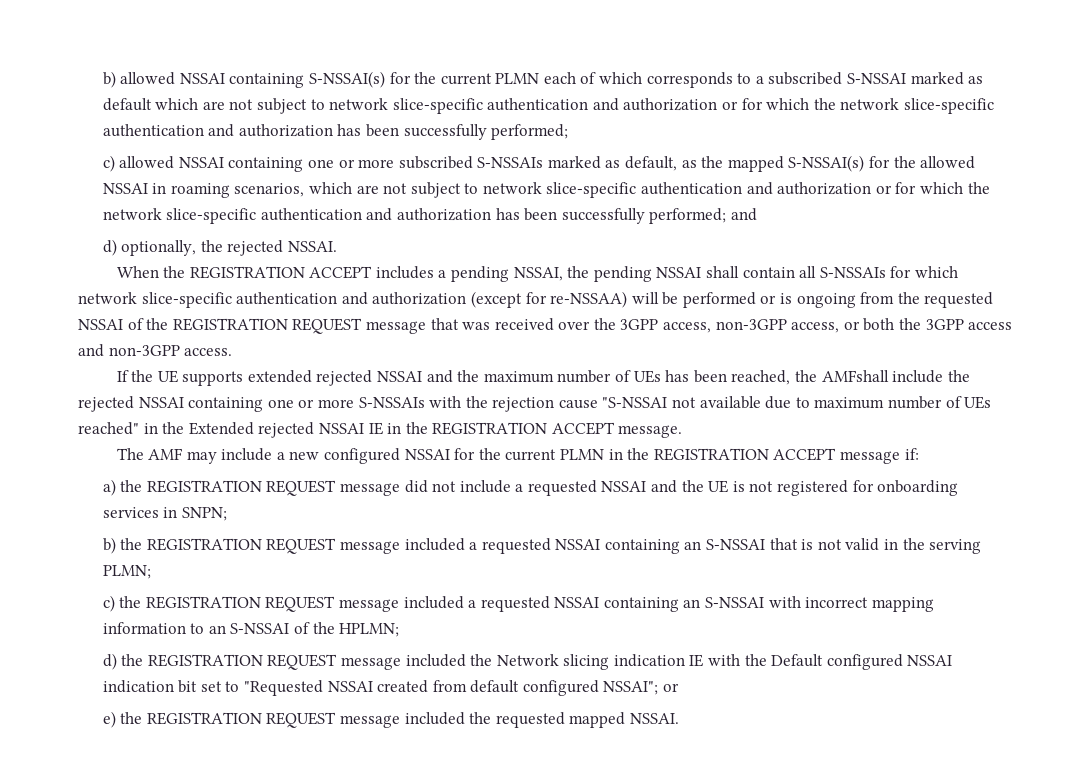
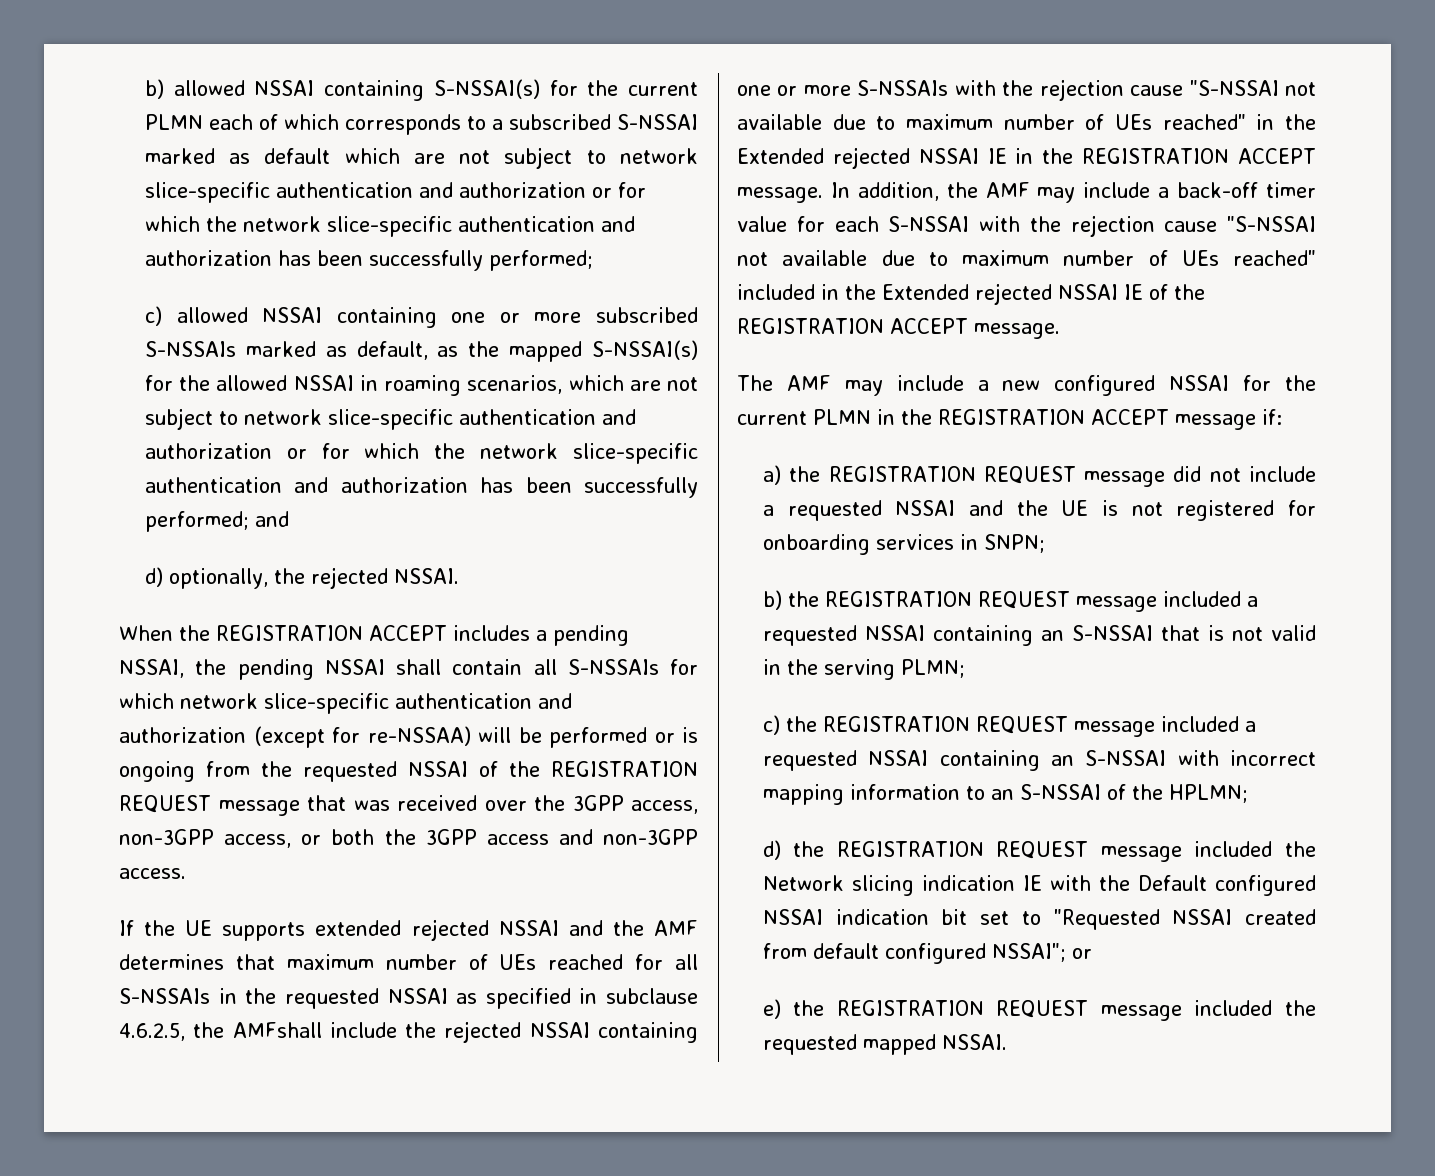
[483,370,791,385] maximum number of UEs has been reached, -> [653,920,698,936] [119,954,698,970] [119,988,698,1009] [119,1023,185,1041] AMF determines that maximum number of UEs reached for all S-NSSAIs in the requested NSSAI as specified in subclause 4.6.2.5,
(683, 431) none -> [830,182,1316,203] [737,215,1316,237] [737,250,1316,266] [737,283,1205,305] [737,318,1060,339] In addition, the AMF may include a back-off timer value for each S-NSSAI with the rejection cause "S-NSSAI not available due to maximum number of UEs reached" included in the Extended rejected NSSAI IE of the REGISTRATION ACCEPT message.

